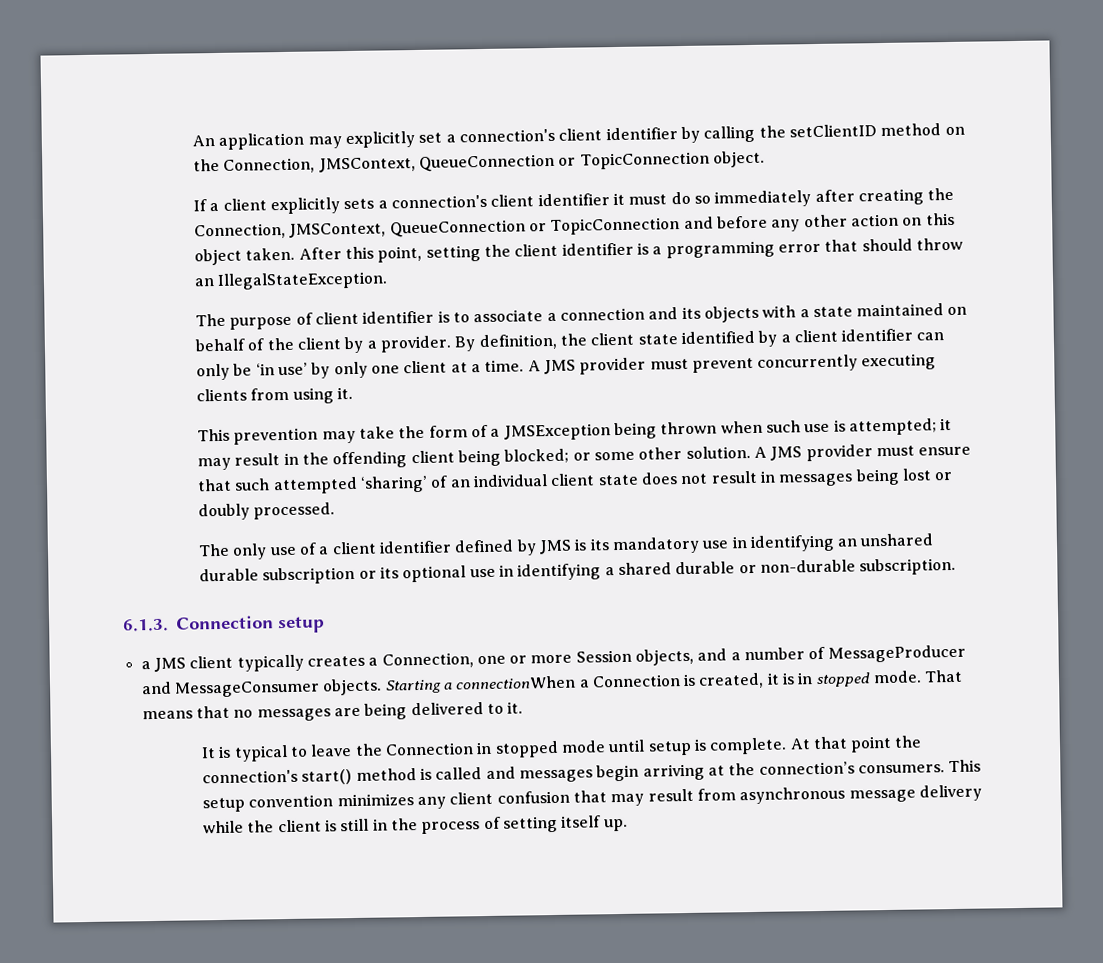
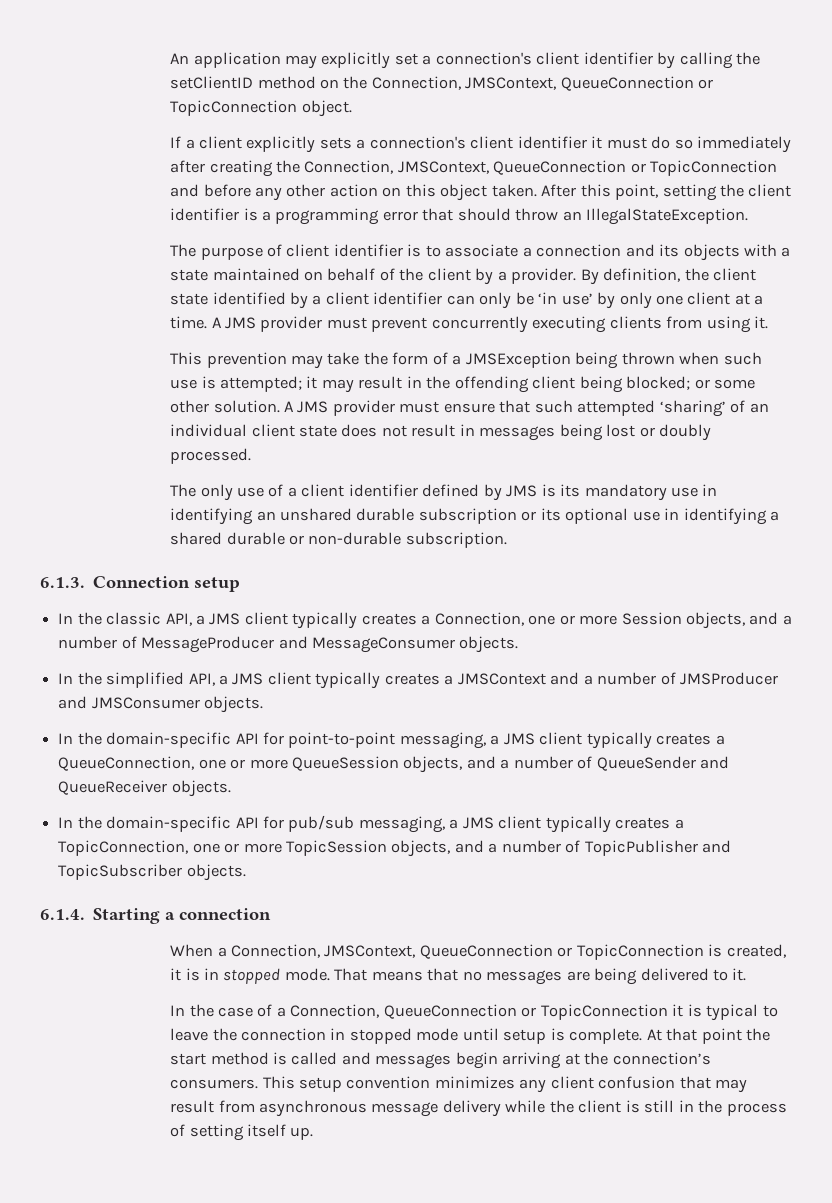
(325, 625) none -> [58,612,192,626] In the classic API,
[384,674,681,694] Starting a connectionWhen a Connection -> [58,672,778,689] [58,696,264,713] [58,732,725,749] [58,756,730,773] [58,780,231,797] [58,815,684,833] [58,840,732,857] [58,864,246,881] [40,908,272,924] [170,944,704,960] // In the simplified API, a JMS client typically creates a JMSContext and a number of JMSProducer and JMSConsumer objects. // In the domain-specific API for point-to-point messaging, a JMS client typically creates a QueueConnection, one or more QueueSession objects, and a number of QueueSender and QueueReceiver objects. // In the domain-specific API for pub/sub messaging, a JMS client typically creates a TopicConnection, one or more TopicSession objects, and a number of TopicPublisher and TopicSubscriber objects. // 6.1.4. Starting a connection // When a Connection, JMSContext, QueueConnection or TopicConnection
[201,747,217,759] It -> [170,1004,684,1020] In the case of a Connection, QueueConnection or TopicConnection it
[384,742,474,756] Connection -> [240,1028,326,1041] connection
[202,769,353,785] connection's start() -> [170,1053,207,1065] start

